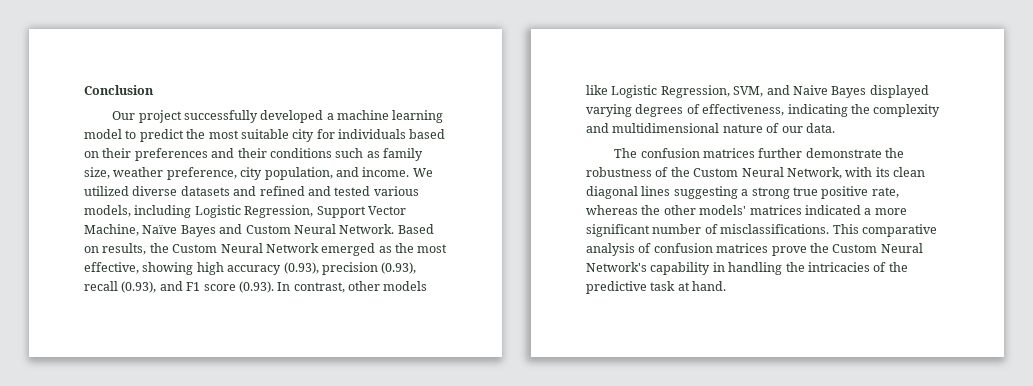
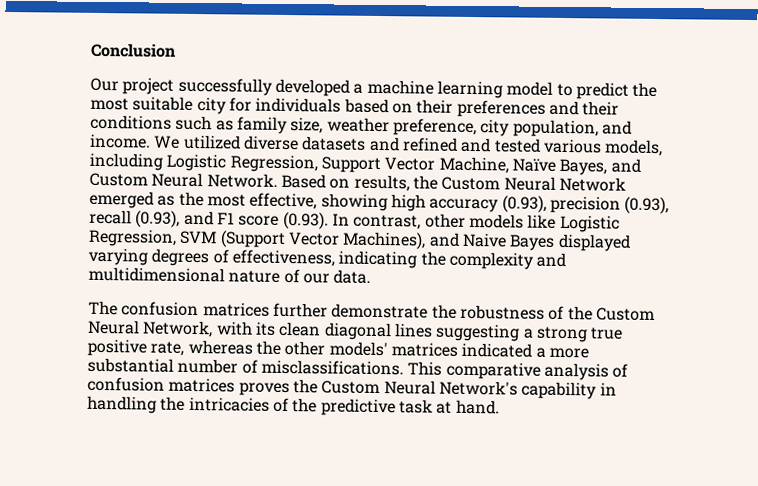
[180,225,216,237] Bayes -> [559,158,608,176] Bayes,
[733,86,764,97] SVM, -> [179,230,427,250] SVM (Support Vector Machines),
[586,224,650,237] significant -> [87,357,174,373] substantial
[771,246,807,256] prove -> [238,382,290,397] proves

